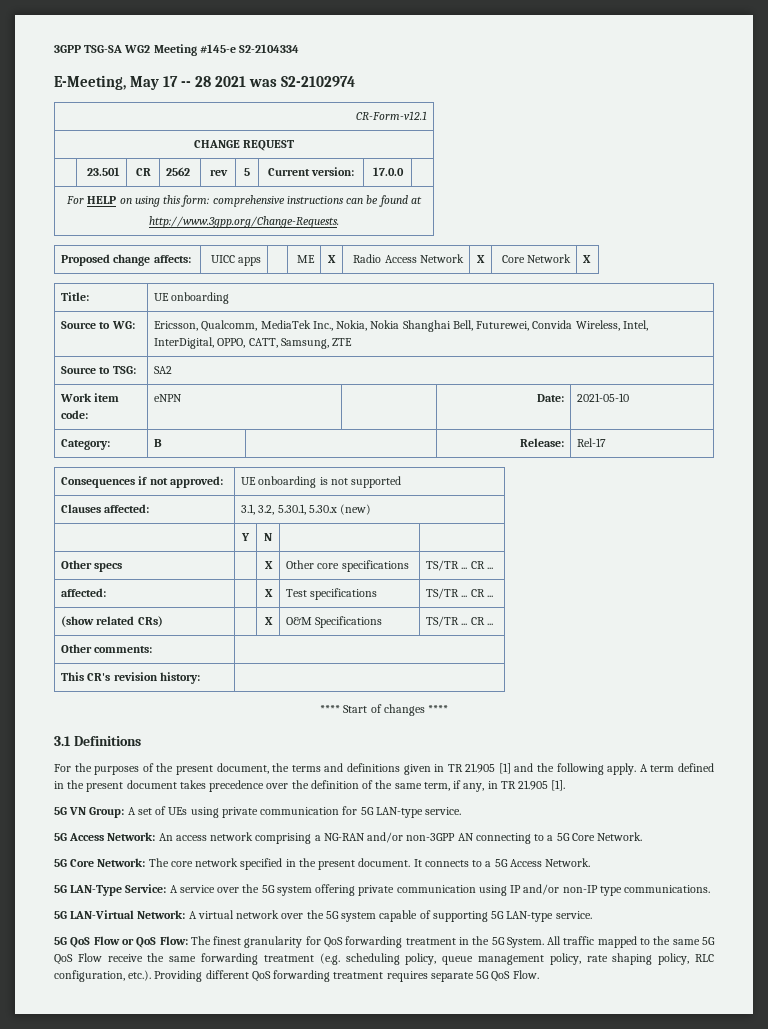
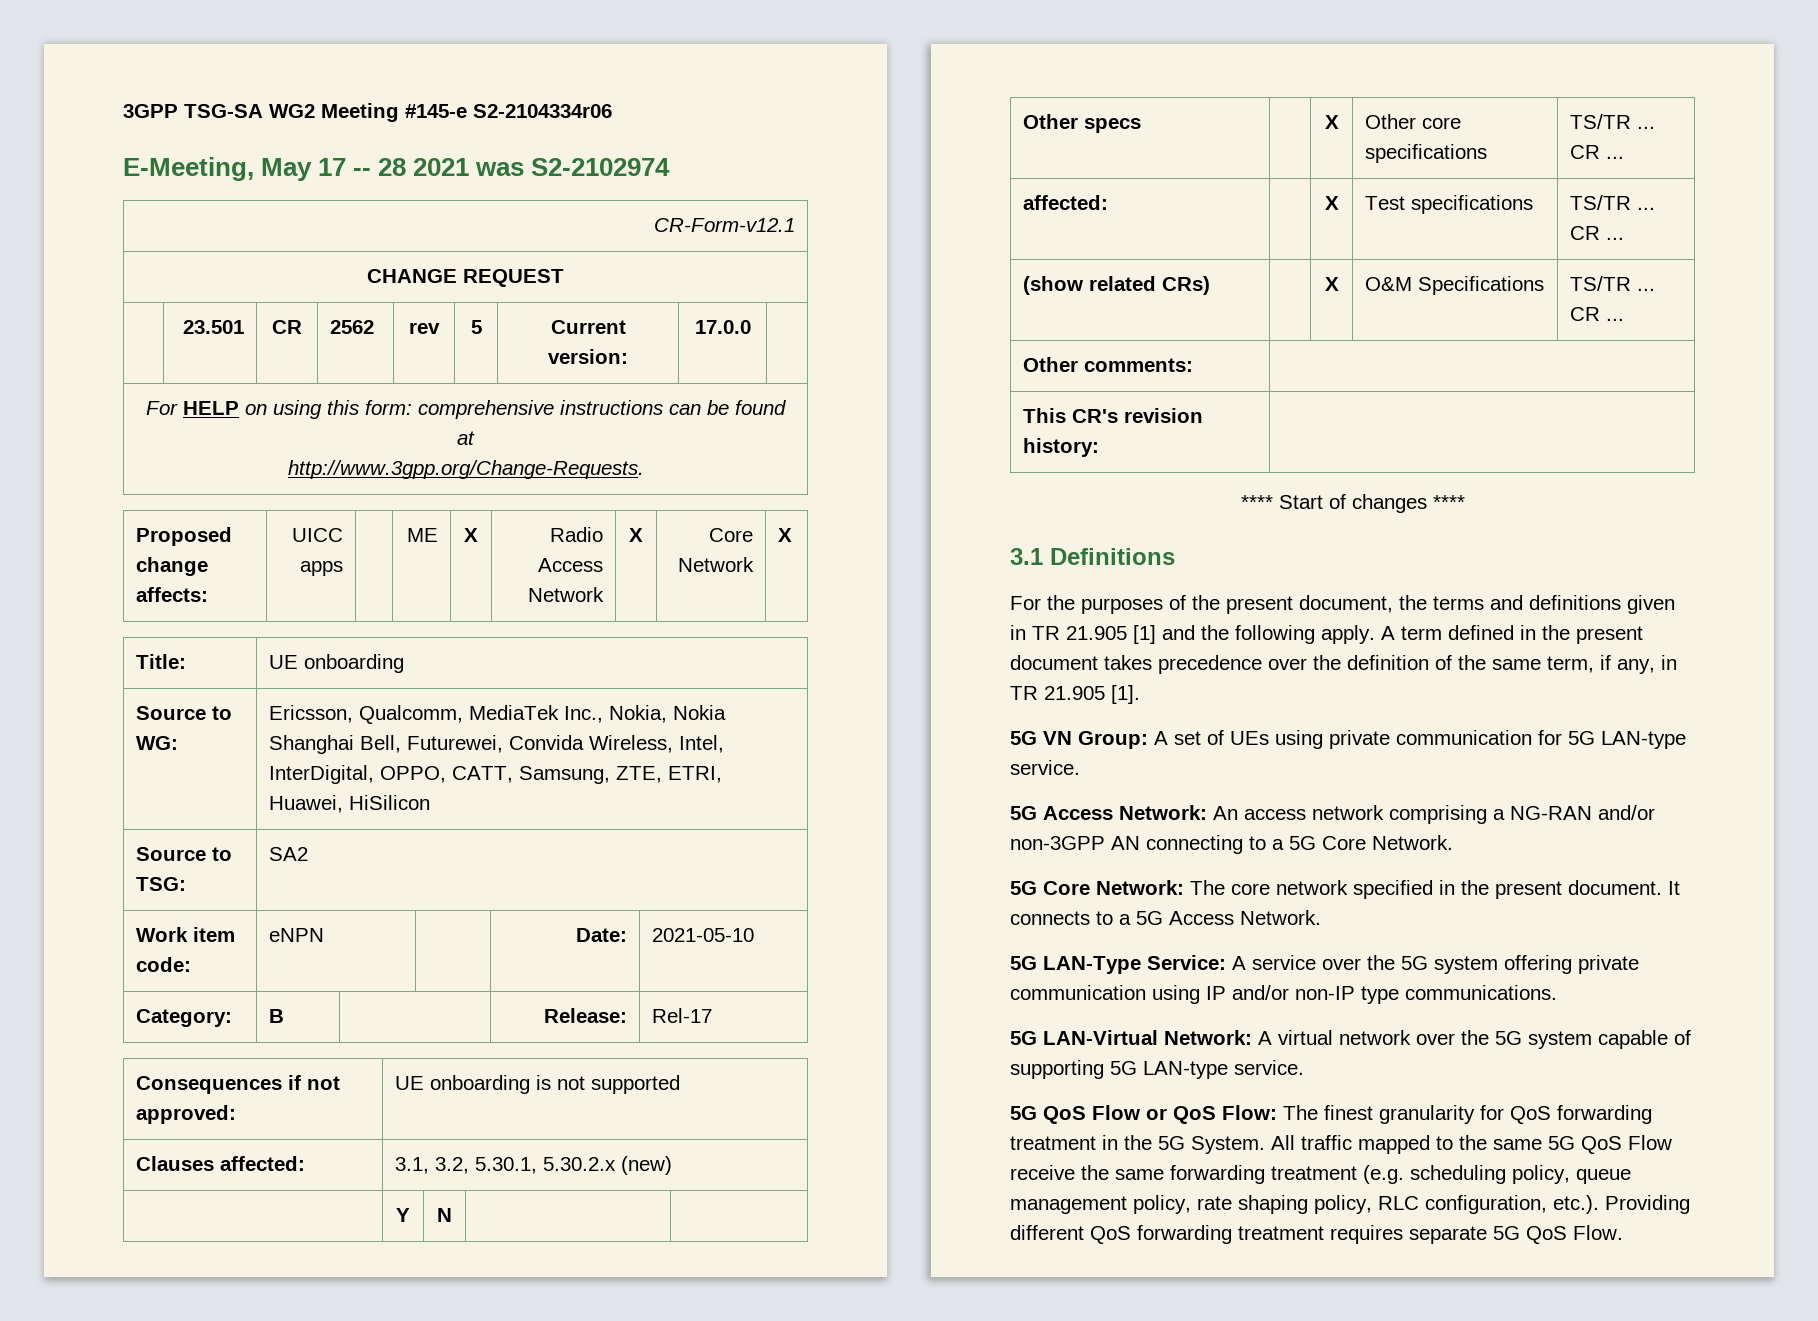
[239,44,300,53] S2-2104334 -> [473,104,612,118] S2-2104334r06
[332,338,353,346] ZTE -> [616,766,723,783] [269,795,431,813] ZTE, ETRI, Huawei, HiSilicon
[308,505,337,513] 5.30.x -> [543,1157,617,1171] 5.30.2.x

